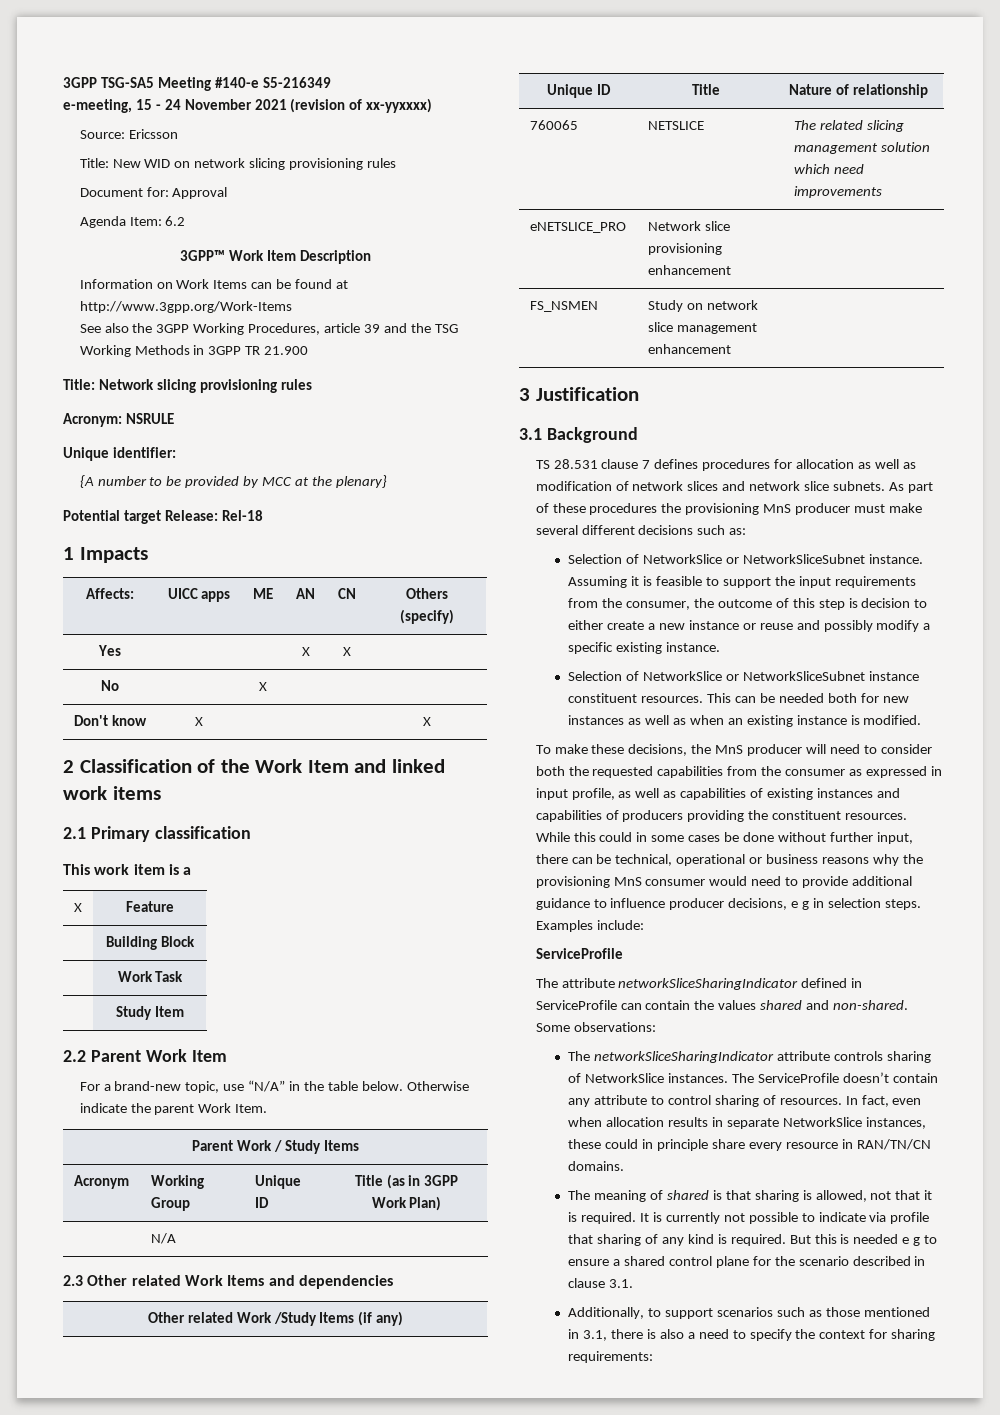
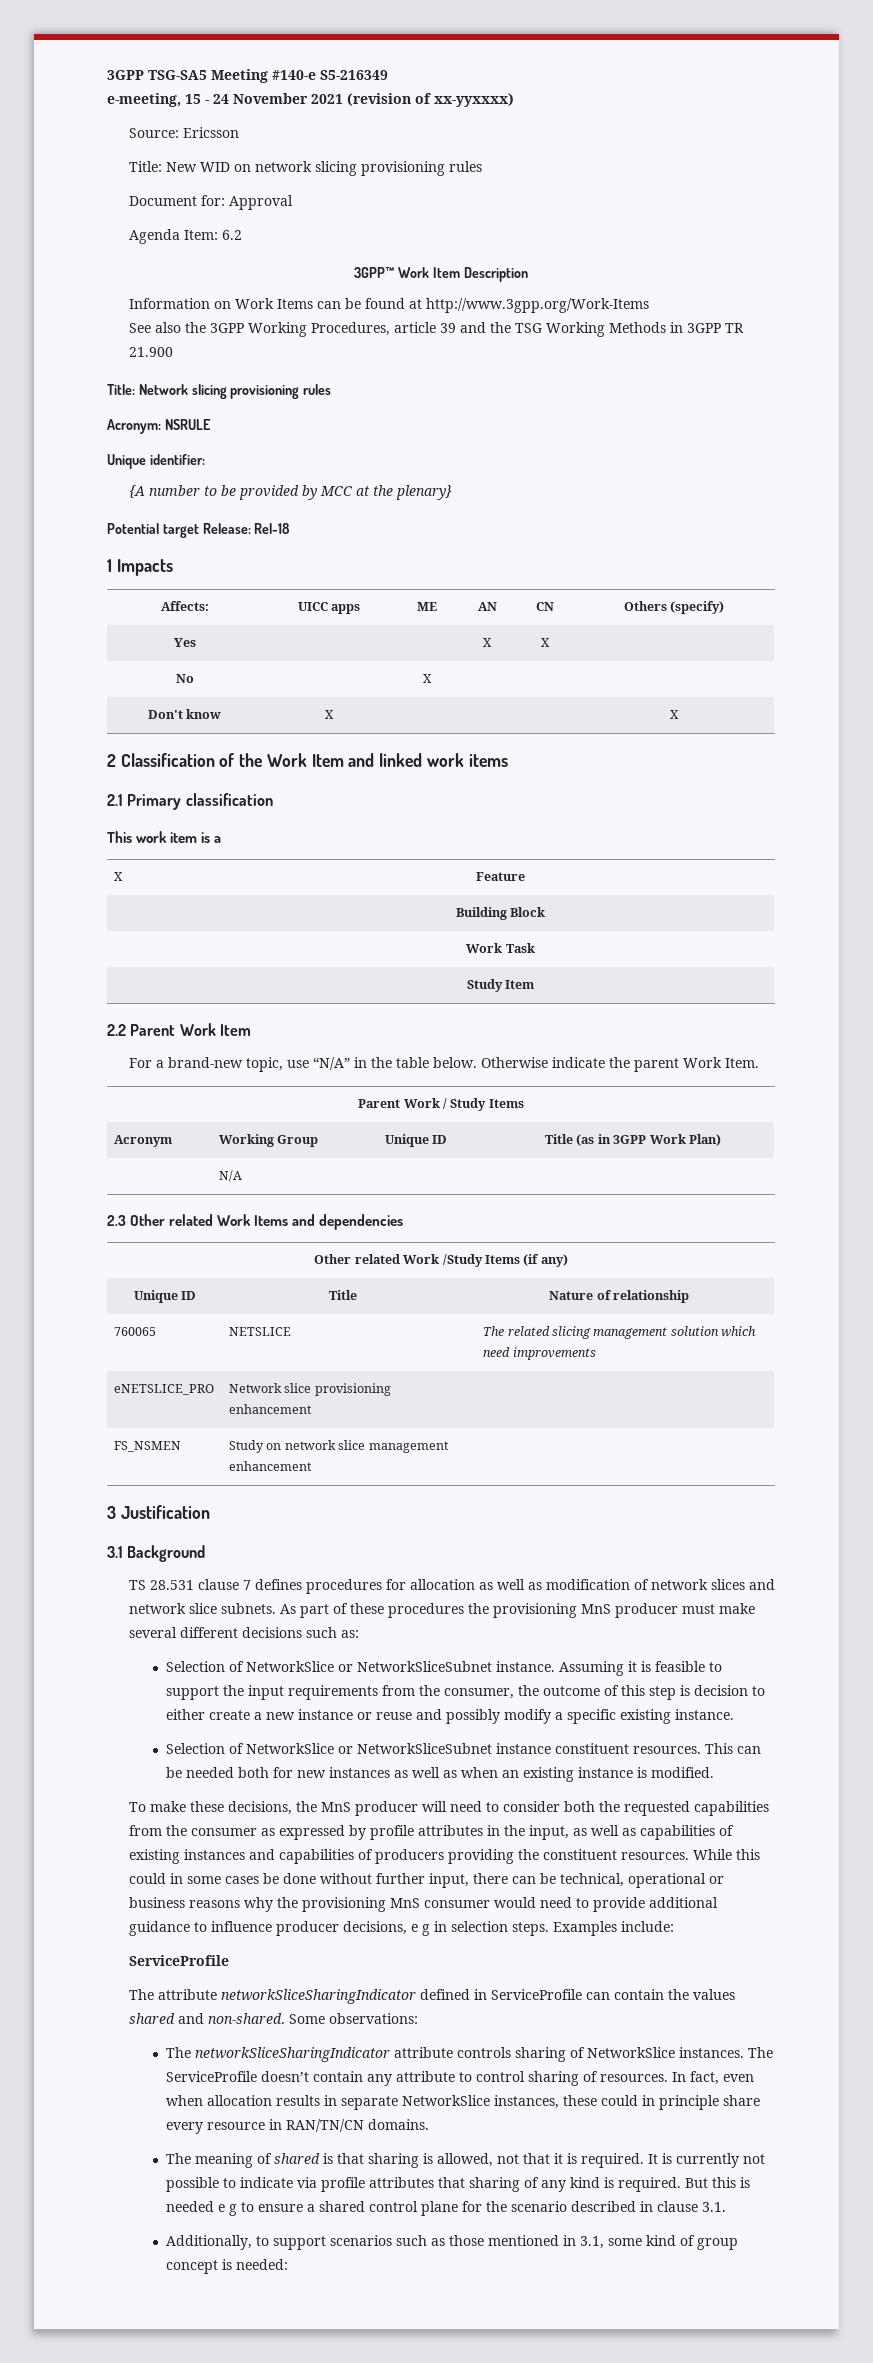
[930,766,942,776] [535,788,615,800] in input profile, -> [348,1825,569,1840] by profile attributes in the input,
(930, 1218) none -> [368,2177,434,2188] attributes
[611,1329,936,1341] [568,1351,654,1363] there is also a need to specify the context for sharing requirements: -> [607,2235,738,2250] [165,2259,288,2274] some kind of group concept is needed:

